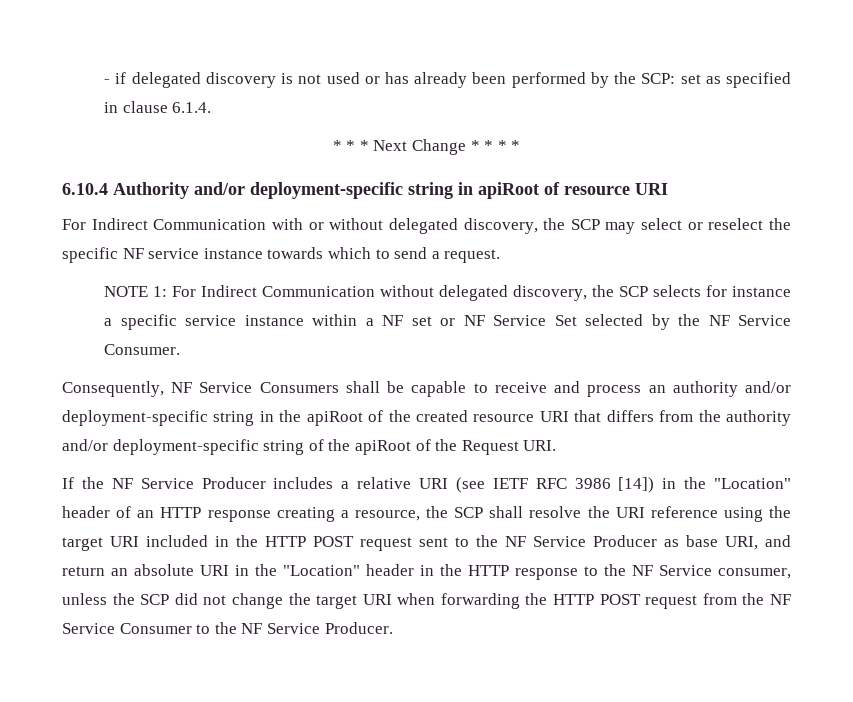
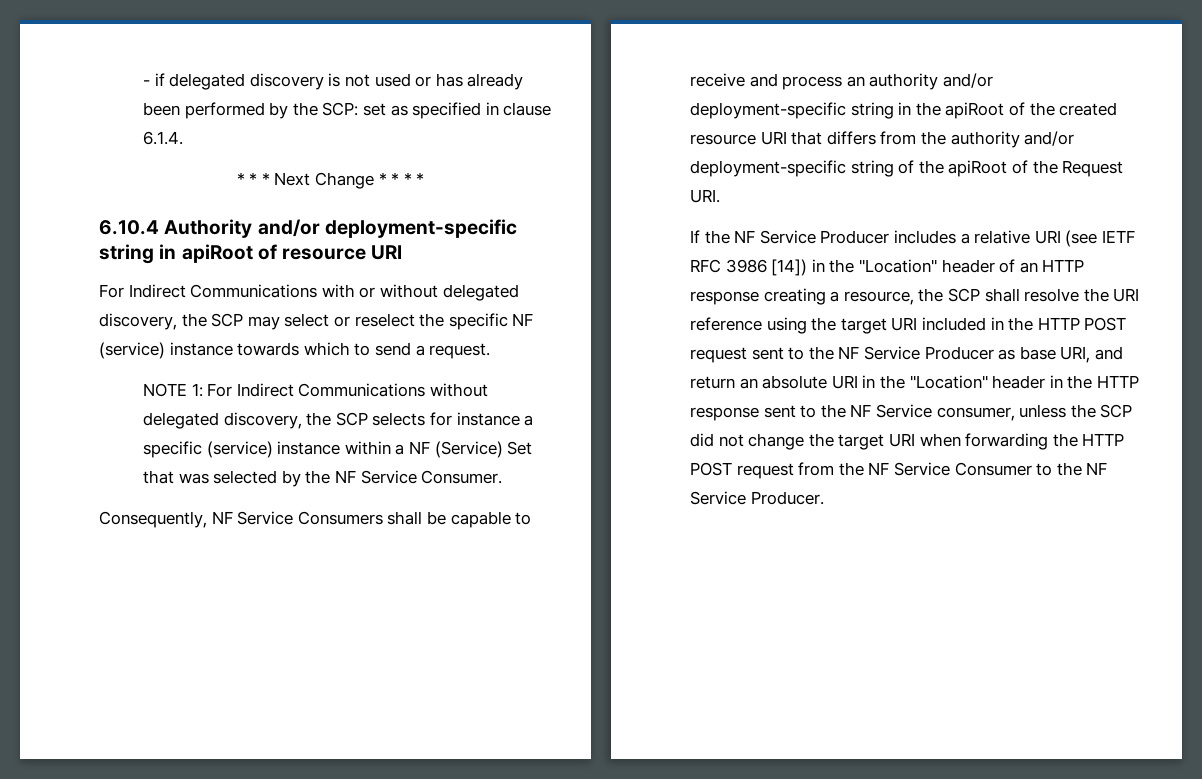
[153,219,267,230] Communication -> [190,284,318,298] Communications
[148,248,200,259] service -> [99,342,165,359] (service)
[262,286,376,297] Communication -> [298,383,426,397] Communications
[185,315,237,326] service -> [206,441,273,458] (service)
[411,315,577,326] set or NF Service Set -> [434,441,533,458] [143,470,209,484] (Service) Set that was
(578, 574) none -> [763,405,796,418] sent

